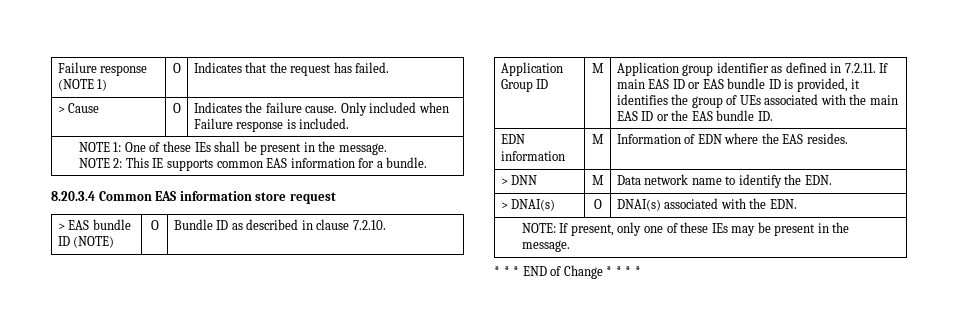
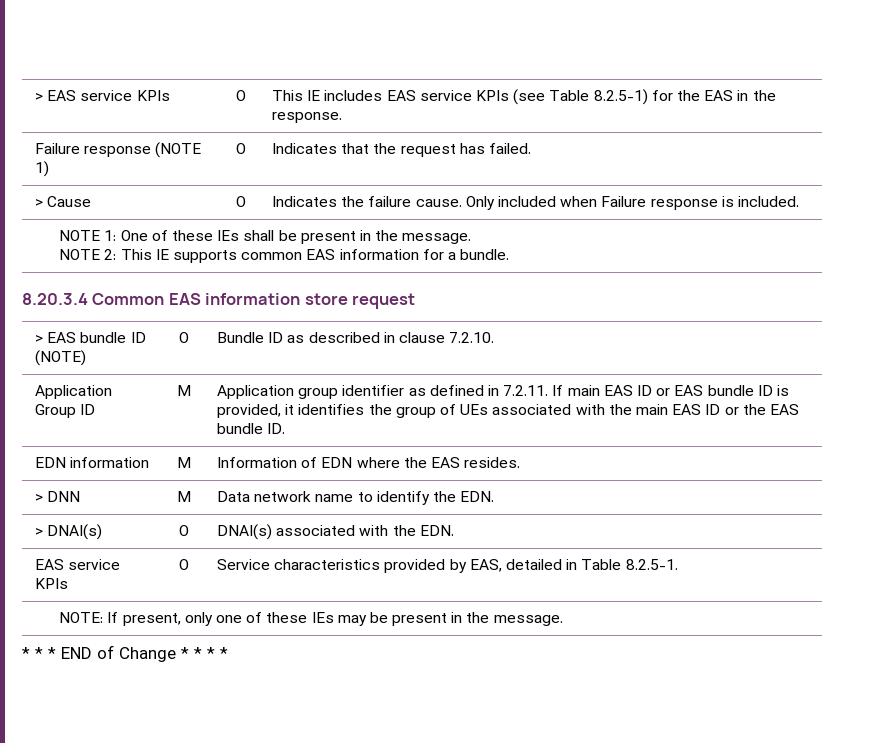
(57, 67) none -> [35,90,170,101] [236,90,246,101] [272,89,776,105] [272,112,343,123] > EAS service KPIs | O | This IE includes EAS service KPIs (see Table 8.2.5-1) for the EAS in the response. //
(797, 204) none -> [35,559,121,570] [35,578,69,589] [179,559,189,570] [217,559,678,573] // EAS service KPIs | O | Service characteristics provided by EAS, detailed in Table 8.2.5-1.

